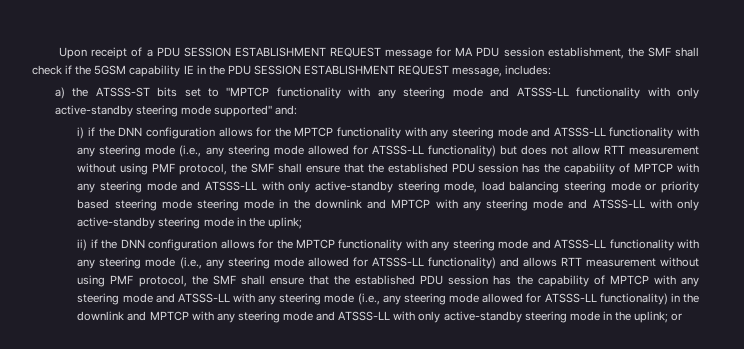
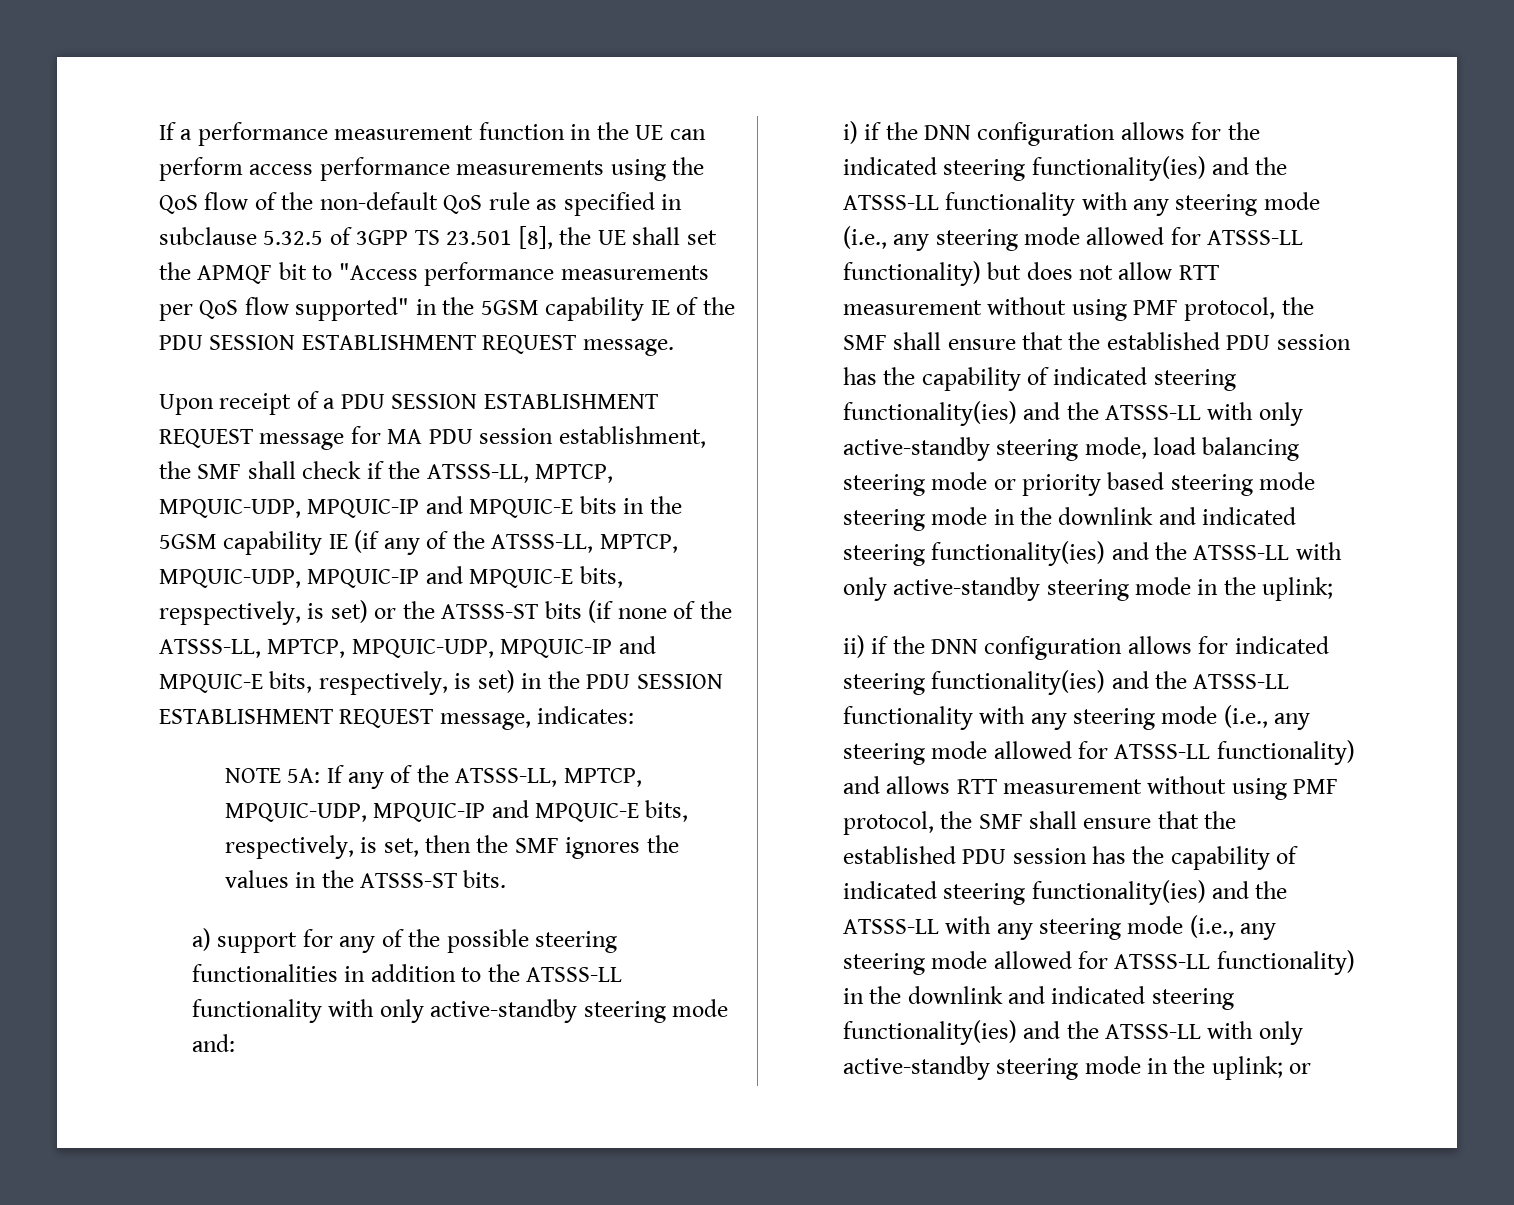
(59, 53) none -> [159,122,706,146] [159,157,705,181] [159,192,683,216] [159,226,717,249] [159,262,709,286] [159,297,735,321] [159,335,674,356] If a performance measurement function in the UE can perform access performance measurements using the QoS flow of the non-default QoS rule as specified in subclause 5.32.5 of 3GPP TS 23.501 [8], the UE shall set the APMQF bit to "Access performance measurements per QoS flow supported" in the 5GSM capability IE of the PDU SESSION ESTABLISHMENT REQUEST message. //
[94,65,194,77] 5GSM capability IE -> [426,464,614,483] [159,496,682,518] [159,530,678,555] [159,566,623,588] [159,600,732,625] [159,636,656,658] [159,670,515,695] ATSSS-LL, MPTCP, MPQUIC-UDP, MPQUIC-IP and MPQUIC-E bits in the 5GSM capability IE (if any of the ATSSS-LL, MPTCP, MPQUIC-UDP, MPQUIC-IP and MPQUIC-E bits, repspectively, is set) or the ATSSS-ST bits (if none of the ATSSS-LL, MPTCP, MPQUIC-UDP, MPQUIC-IP and MPQUIC-E bits, respectively, is set)
[505,65,552,75] [54,87,510,99] includes: // a) the ATSSS-ST bits set to "MPTCP functionality with any steering mode and -> [537,706,635,724] [224,765,642,789] [224,800,689,822] [224,835,679,859] [224,870,507,888] [191,928,618,953] [191,964,520,982] indicates: // NOTE 5A: If any of the ATSSS-LL, MPTCP, MPQUIC-UDP, MPQUIC-IP and MPQUIC-E bits, respectively, is set, then the SMF ignores the values in the ATSSS-ST bits. // a) support for any of the possible steering functionalities in addition to the
[214,105,273,117] supported" -> (729, 1008) none
[294,127,551,139] MPTCP functionality with any steering mode and -> [842,156,1288,181] indicated steering functionality(ies) and the
[634,163,700,173] [77,181,201,193] MPTCP with any steering mode and -> [1053,367,1236,391] [842,401,1099,426] indicated steering functionality(ies) and the
[391,199,588,211] MPTCP with any steering mode and -> [1202,507,1297,525] [842,541,1187,566] indicated steering functionality(ies) and the
[276,239,551,251] the MPTCP functionality with any steering mode and -> [1234,636,1329,654] [842,670,1187,695] indicated steering functionality(ies) and the
[609,275,700,287] [77,293,175,305] MPTCP with any steering mode and -> [842,880,1288,905] indicated steering functionality(ies) and the
[149,311,336,323] MPTCP with any steering mode and -> [1051,986,1234,1010] [842,1020,1099,1045] indicated steering functionality(ies) and the

